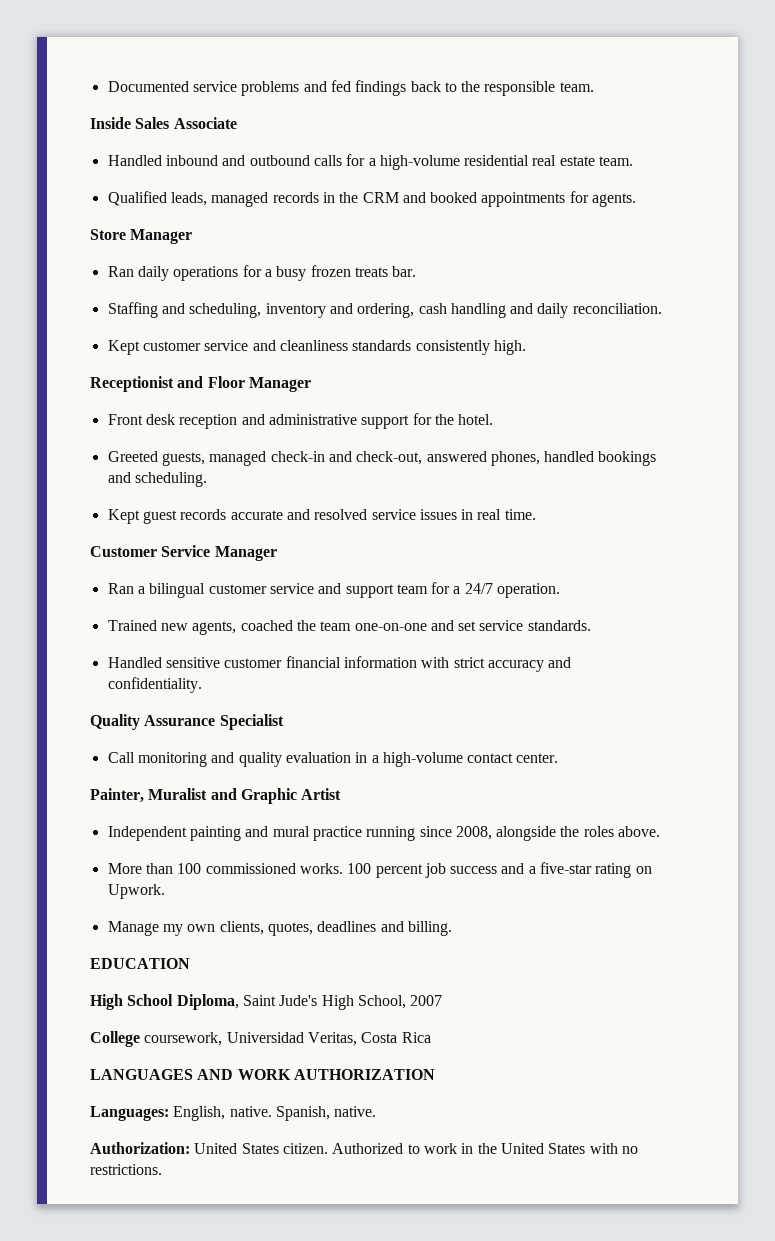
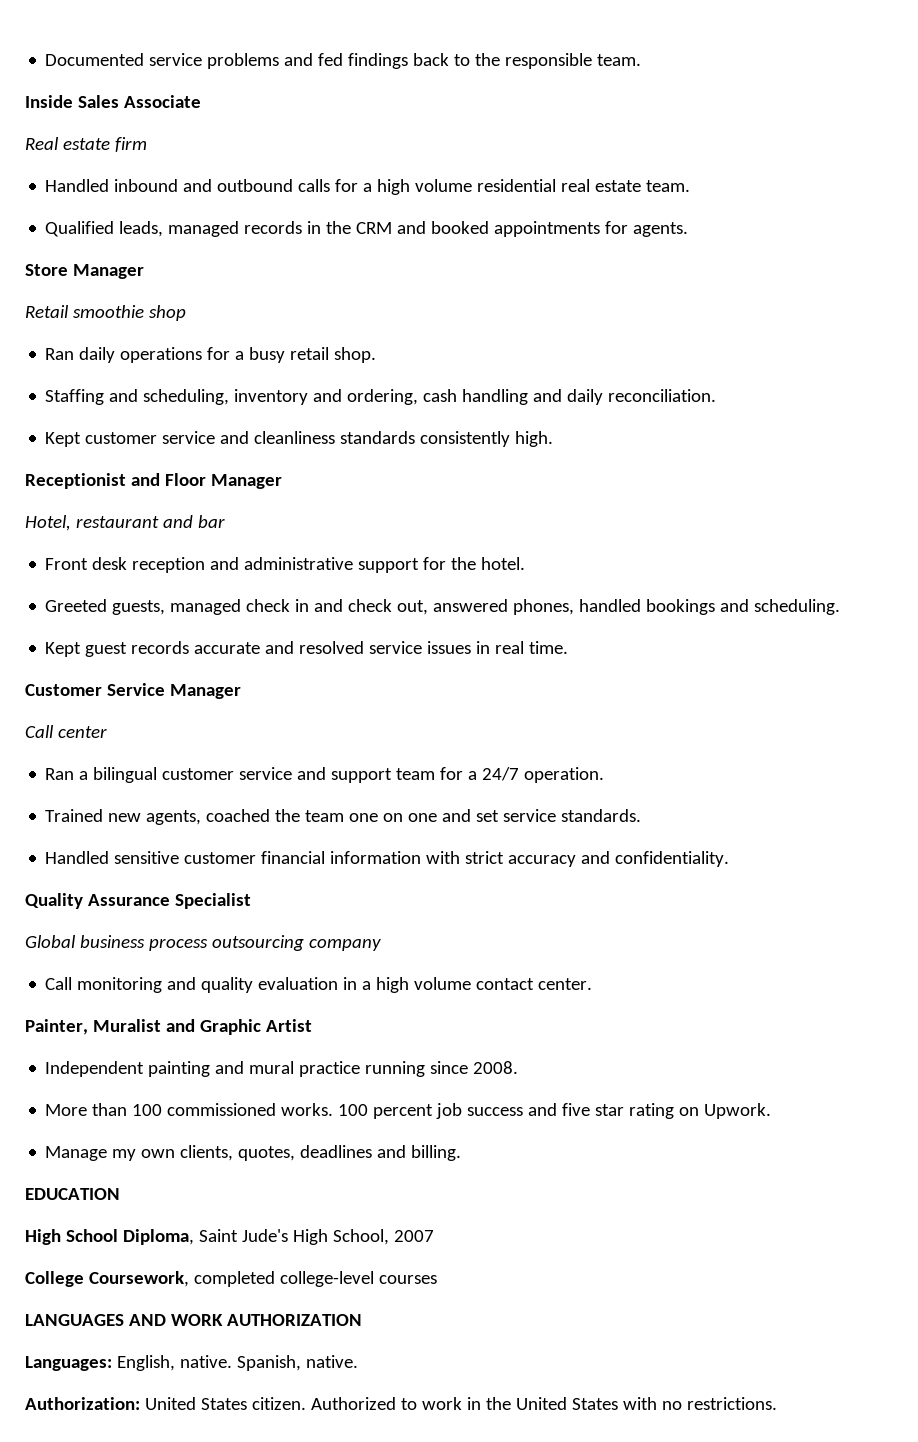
(237, 123) none -> [25,137,147,152] // Real estate firm
[379,155,460,170] high-volume -> [377,179,473,195] high volume
(193, 236) none -> [25,305,186,321] // Retail smoothie shop
[310,265,417,277] frozen treats bar. -> [290,347,377,363] retail shop.
(311, 384) none -> [25,515,225,531] // Hotel, restaurant and bar
[270,451,423,465] check-in and check-out, -> [246,599,429,615] check in and check out,
(277, 553) none -> [25,725,107,738] // Call center
[354,623,427,631] one-on-one -> [349,813,438,822] one on one
(284, 722) none -> [25,935,381,951] // Global business process outsourcing company
[382,752,463,767] high-volume -> [376,977,472,993] high volume
[455,826,661,841] 2008, alongside the roles above. -> [473,1061,519,1074] 2008.
[528,862,593,874] a five-star -> [562,1103,625,1116] five star
[144,1032,431,1046] coursework, Universidad Veritas, Costa Rica -> [88,1271,437,1287] Coursework, completed college-level courses

